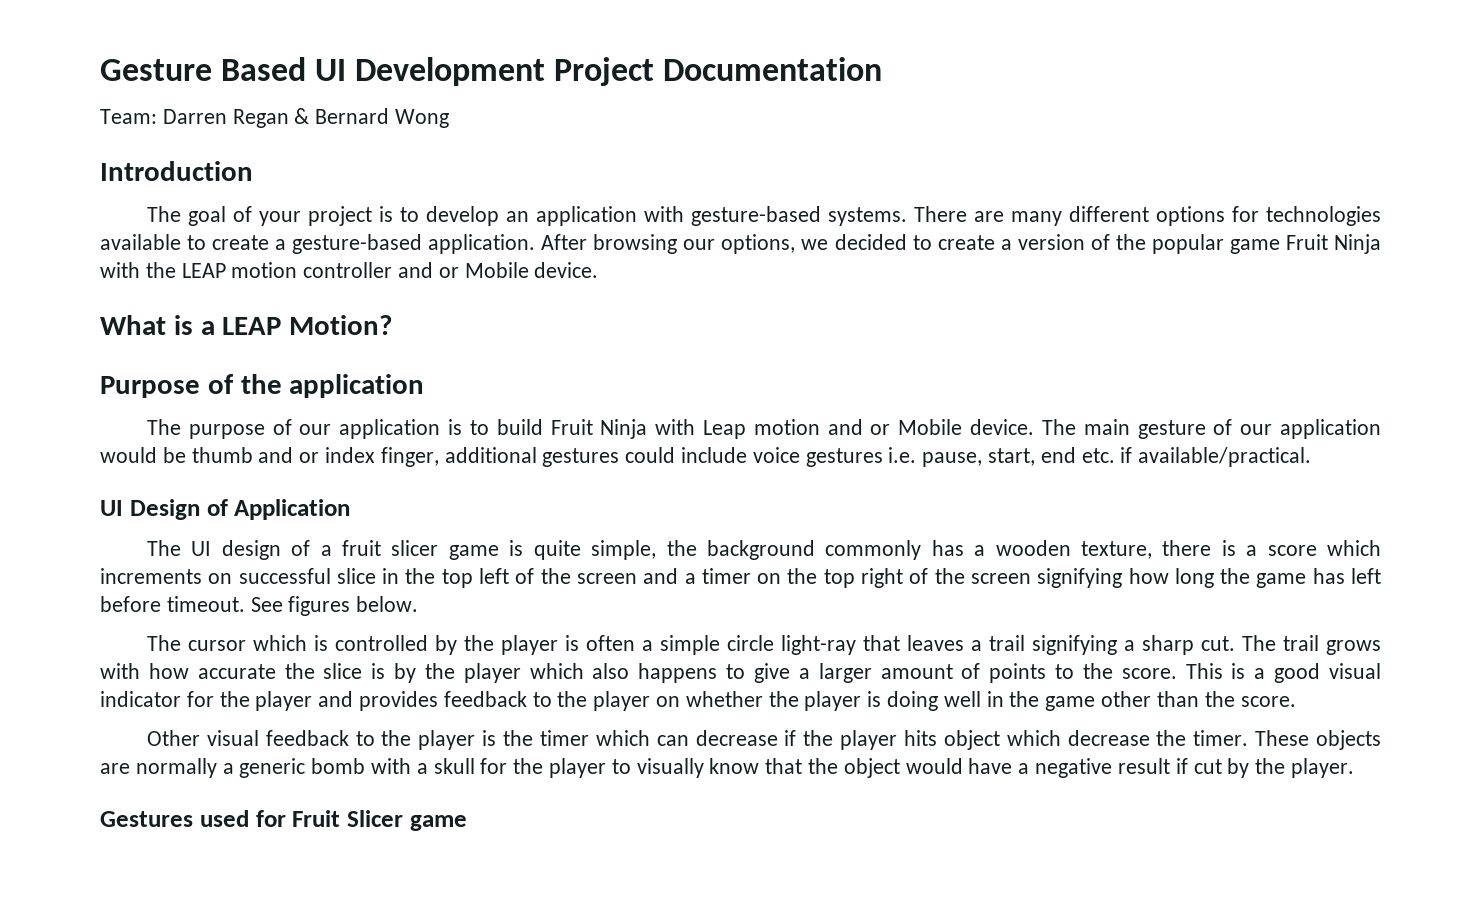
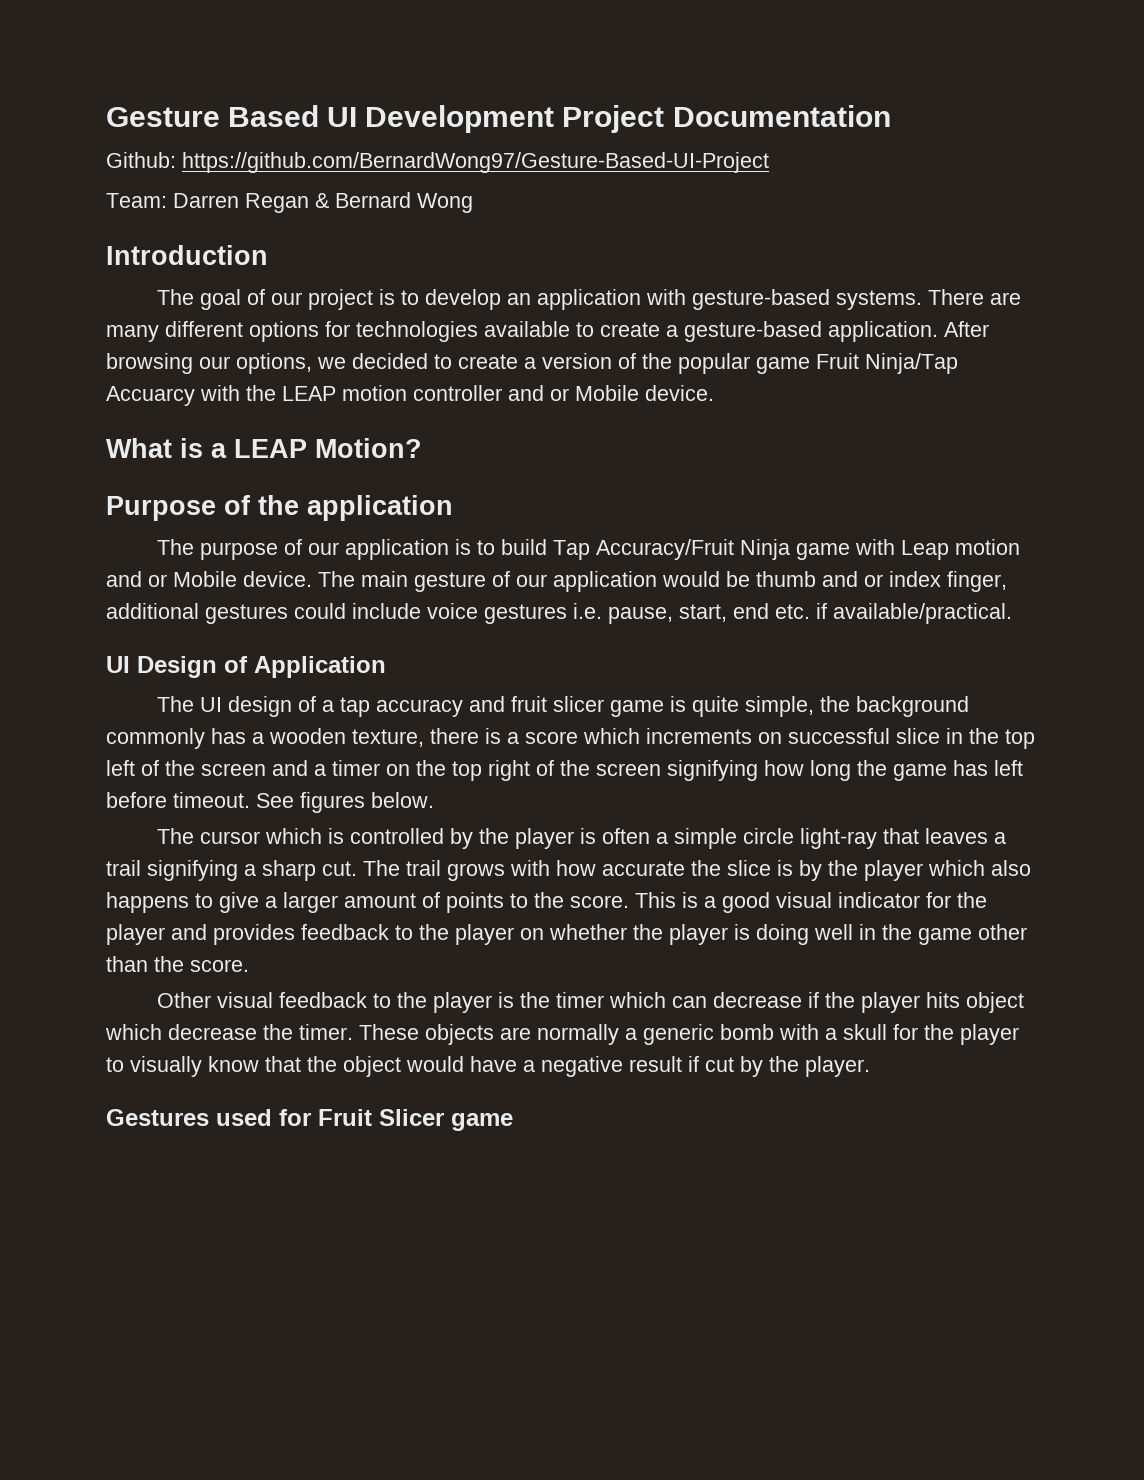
(883, 69) none -> [106,152,769,173] // Github: https://github.com/BernardWong97/Gesture-Based-UI-Project
[259,211,302,226] your -> [271,292,303,305] our
[1333,234,1381,254] Ninja -> [865,353,958,374] [106,386,195,406] Ninja/Tap Accuarcy
[550,419,648,439] Fruit Ninja -> [553,539,851,560] Tap Accuracy/Fruit Ninja game
(332, 550) none -> [340,696,506,717] tap accuracy and

